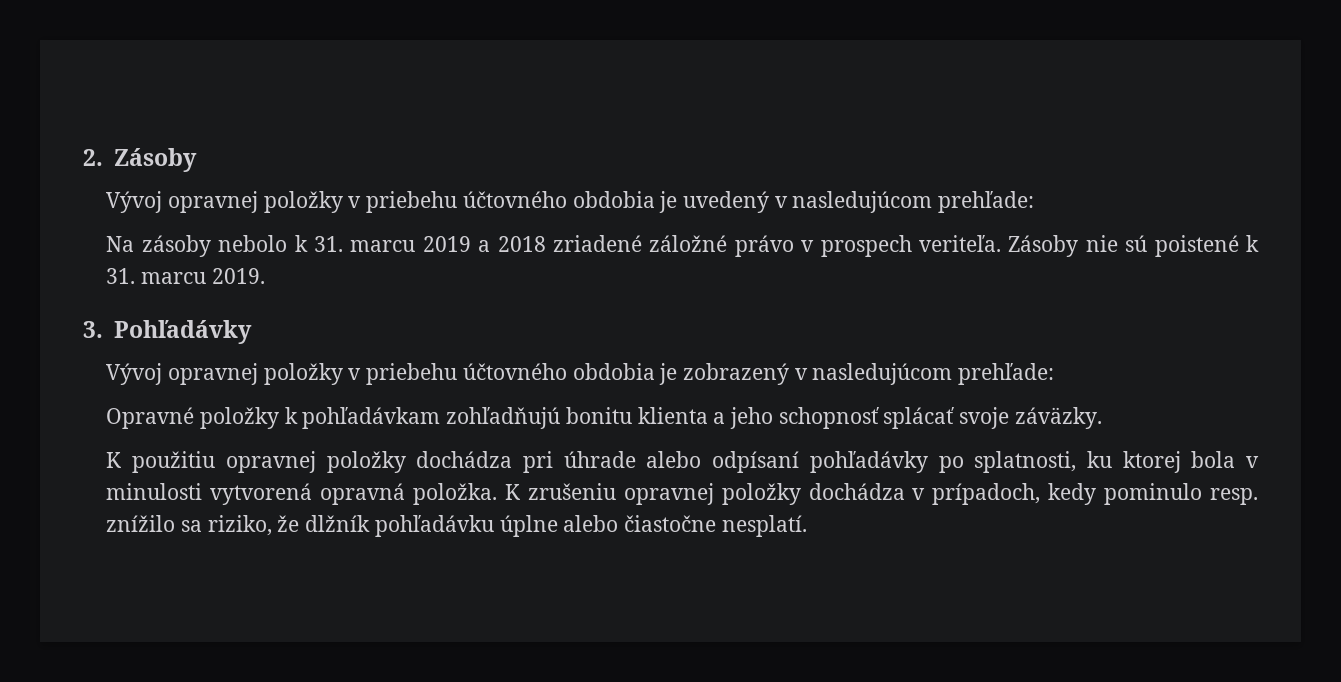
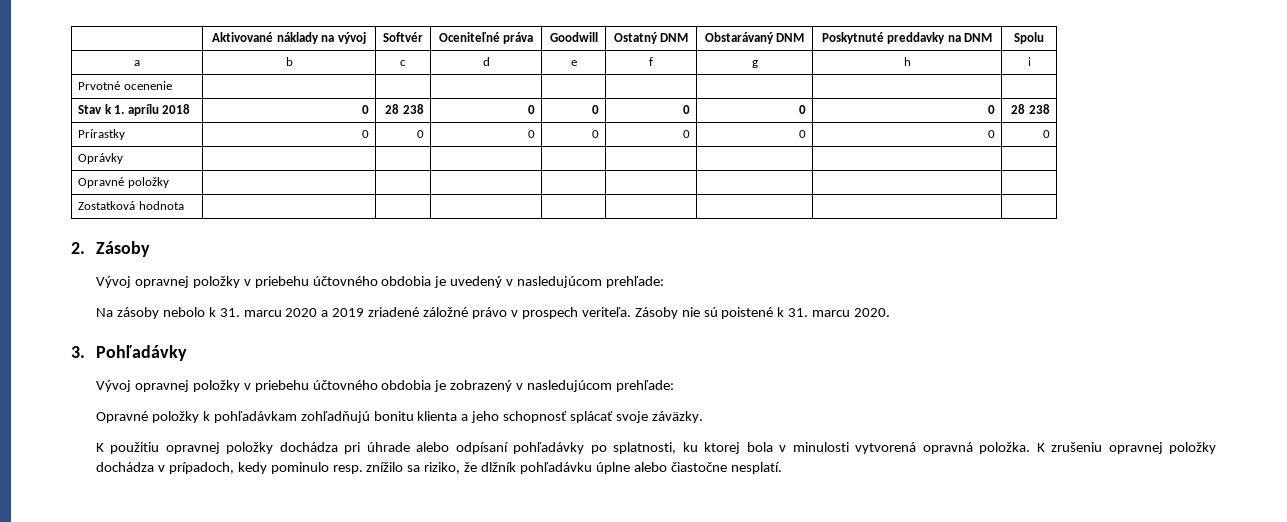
(83, 157) none -> [212,32,366,44] [383,32,423,42] [438,32,534,44] [549,32,598,42] [613,32,689,44] [704,32,805,44] [821,32,993,44] [1014,32,1044,44] [134,60,140,66] [285,57,293,66] [400,60,406,66] [482,57,490,66] [570,60,577,66] [649,57,653,66] [751,60,758,68] [903,57,911,66] [1027,57,1031,66] [78,81,172,90] [78,104,191,116] [361,105,369,114] [385,104,424,114] [527,105,535,114] [591,105,599,114] [682,105,690,114] [798,105,806,114] [987,105,995,114] [1011,104,1050,114] [78,129,126,140] [361,130,369,138] [416,130,424,138] [527,130,535,138] [591,130,599,138] [682,130,690,138] [798,130,806,138] [987,130,995,138] [1042,130,1050,138] [78,153,124,164] [78,177,169,188] [78,201,184,210] | Aktivované náklady na vývoj | Softvér | Oceniteľné práva | Goodwill | Ostatný DNM | Obstarávaný DNM | Poskytnuté preddavky na DNM | Spolu // a | b | c | d | e | f | g | h | i // Prvotné ocenenie | | | | | | | | // Stav k 1. aprílu 2018 | 0 | 28 238 | 0 | 0 | 0 | 0 | 0 | 28 238 // Prírastky | 0 | 0 | 0 | 0 | 0 | 0 | 0 | 0 // Oprávky | | | | | | | | // Opravné položky | | | | | | | | // Zostatková hodnota | | | | | | | | //
[422,236,546,252] 2019 a 2018 -> [285,308,365,317] 2020 a 2019
[211,268,265,284] 2019. -> [854,308,891,317] 2020.

